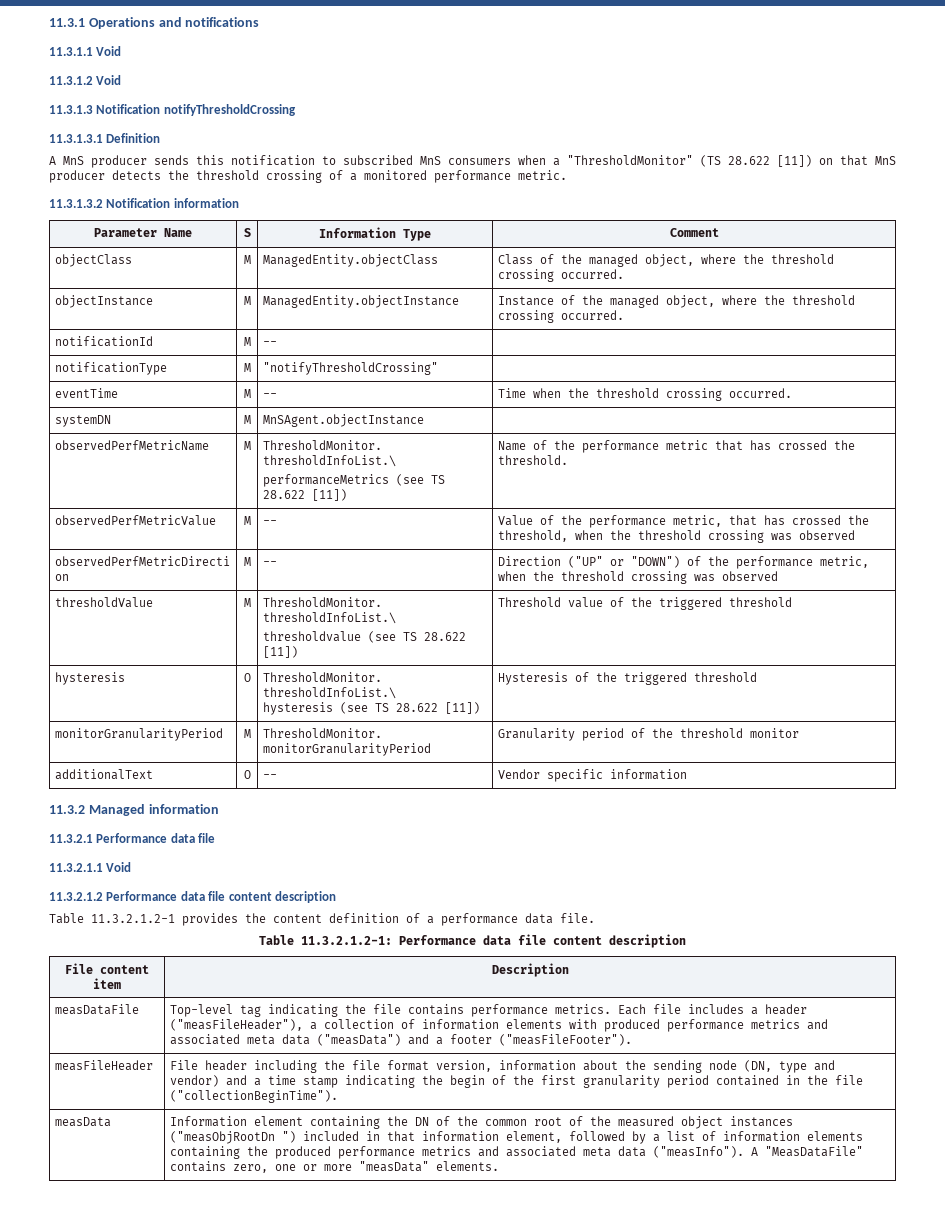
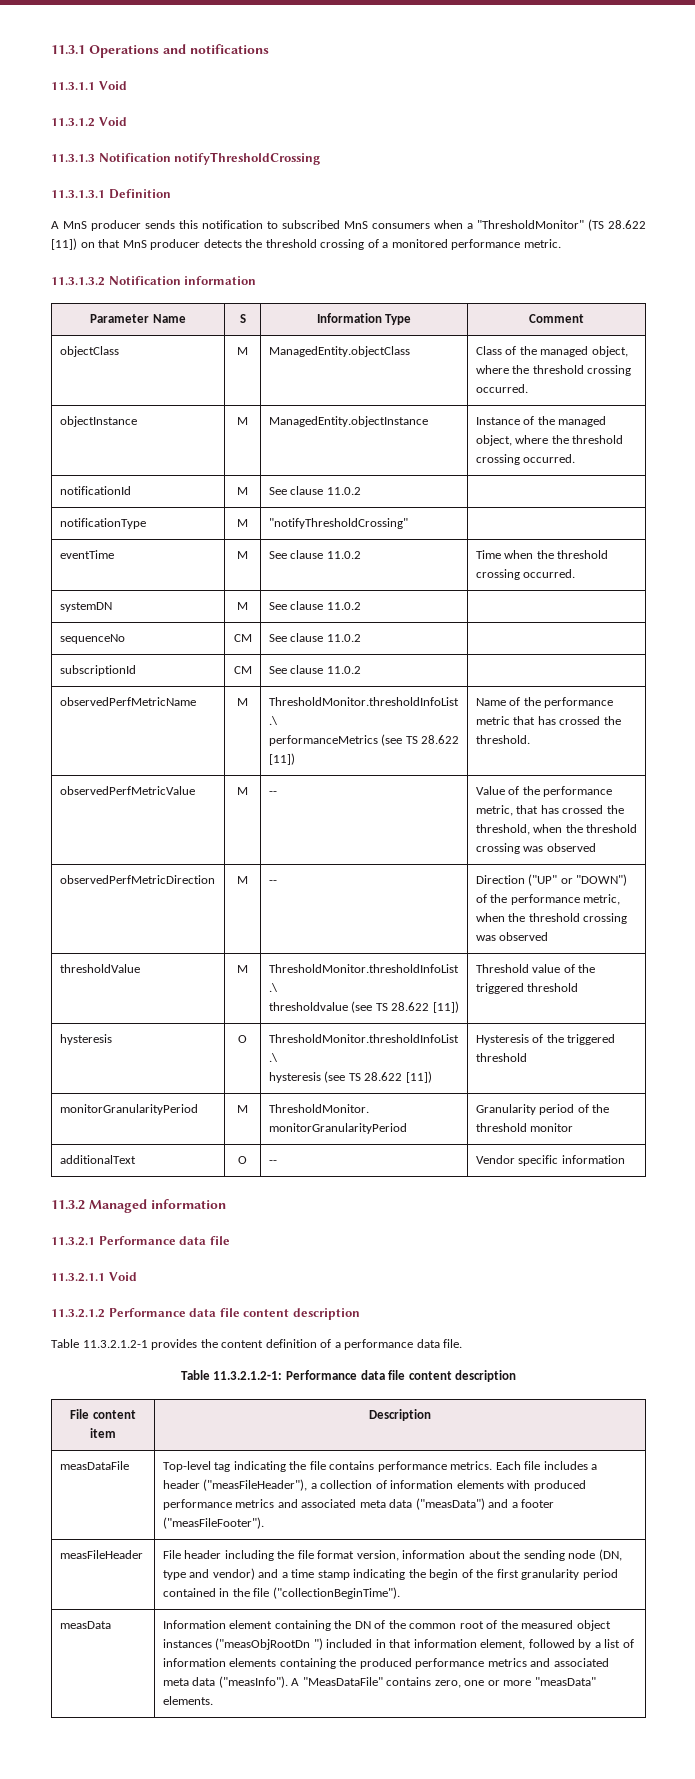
[263,341,278,346] -- -> [268,486,361,495] See clause 11.0.2
[263,393,278,398] -- -> [268,550,361,559] See clause 11.0.2
[263,414,425,427] MnSAgent.objectInstance -> [268,601,361,610] [59,634,125,644] [233,634,252,642] [268,633,361,642] [59,665,136,676] [233,666,252,674] [268,665,361,674] See clause 11.0.2 | // sequenceNo | CM | See clause 11.0.2 | // subscriptionId | CM | See clause 11.0.2

